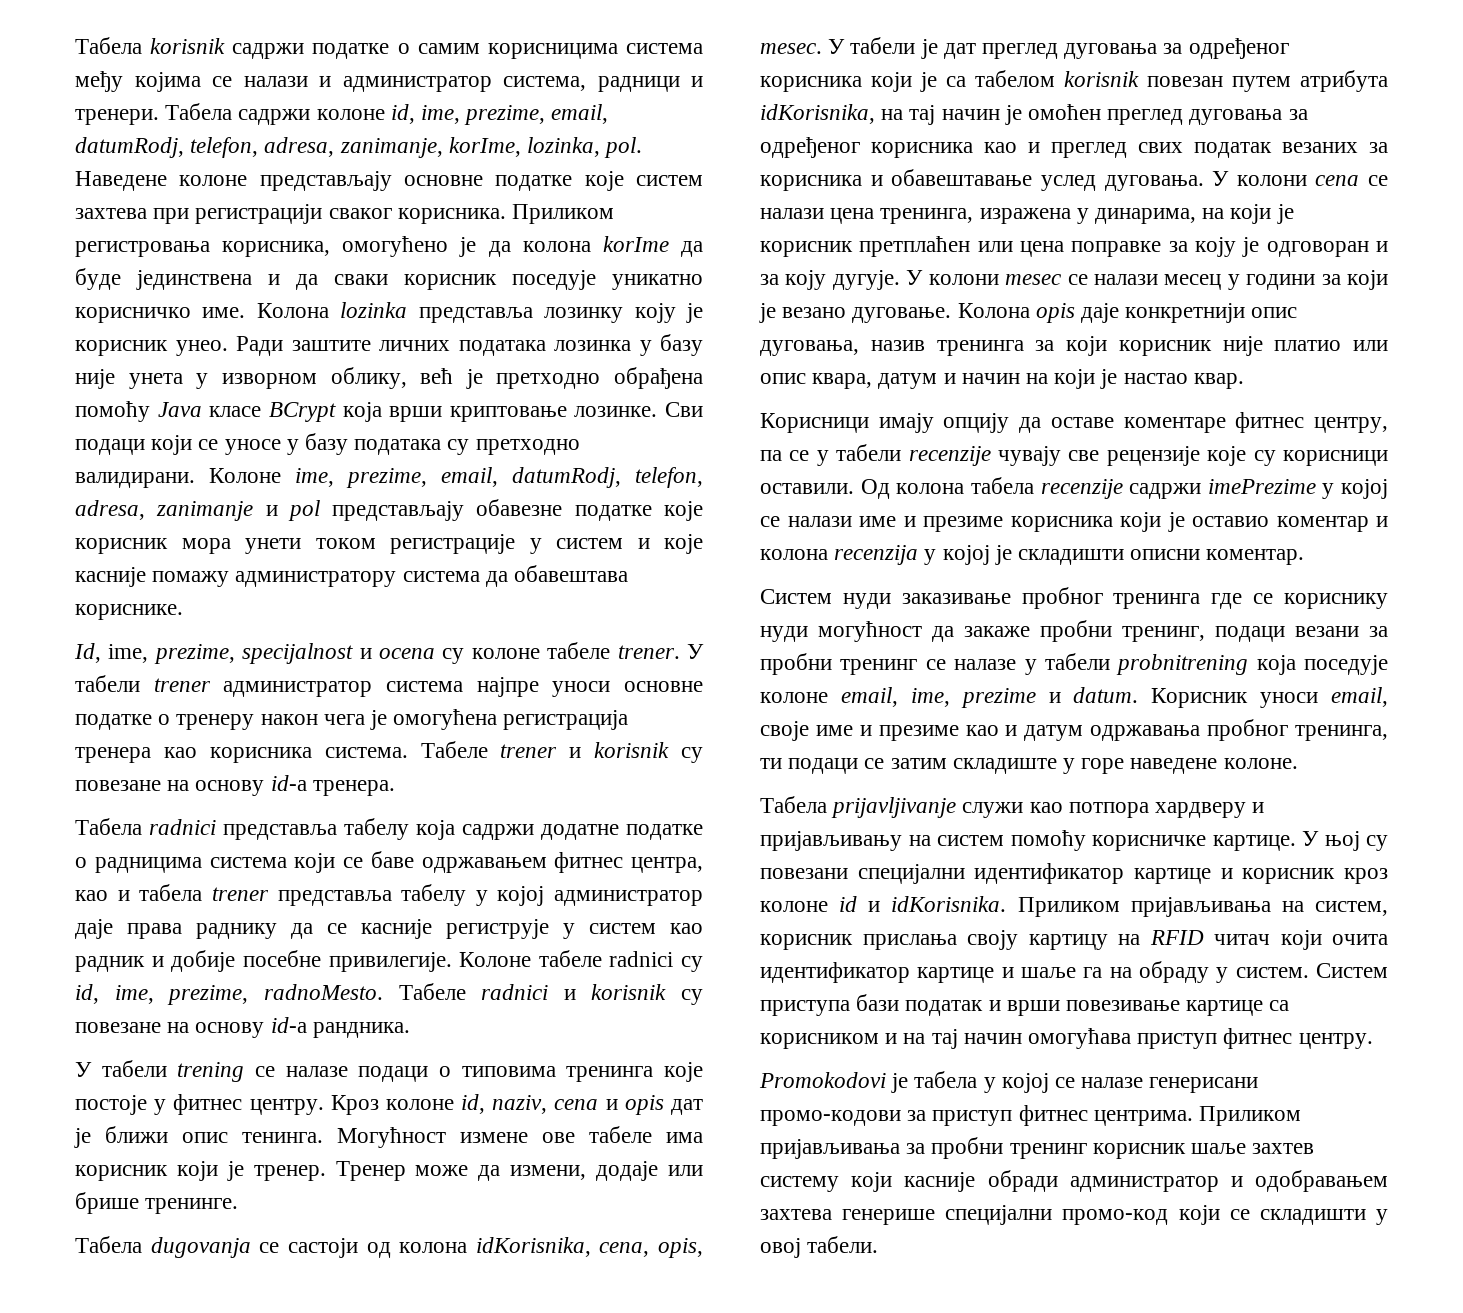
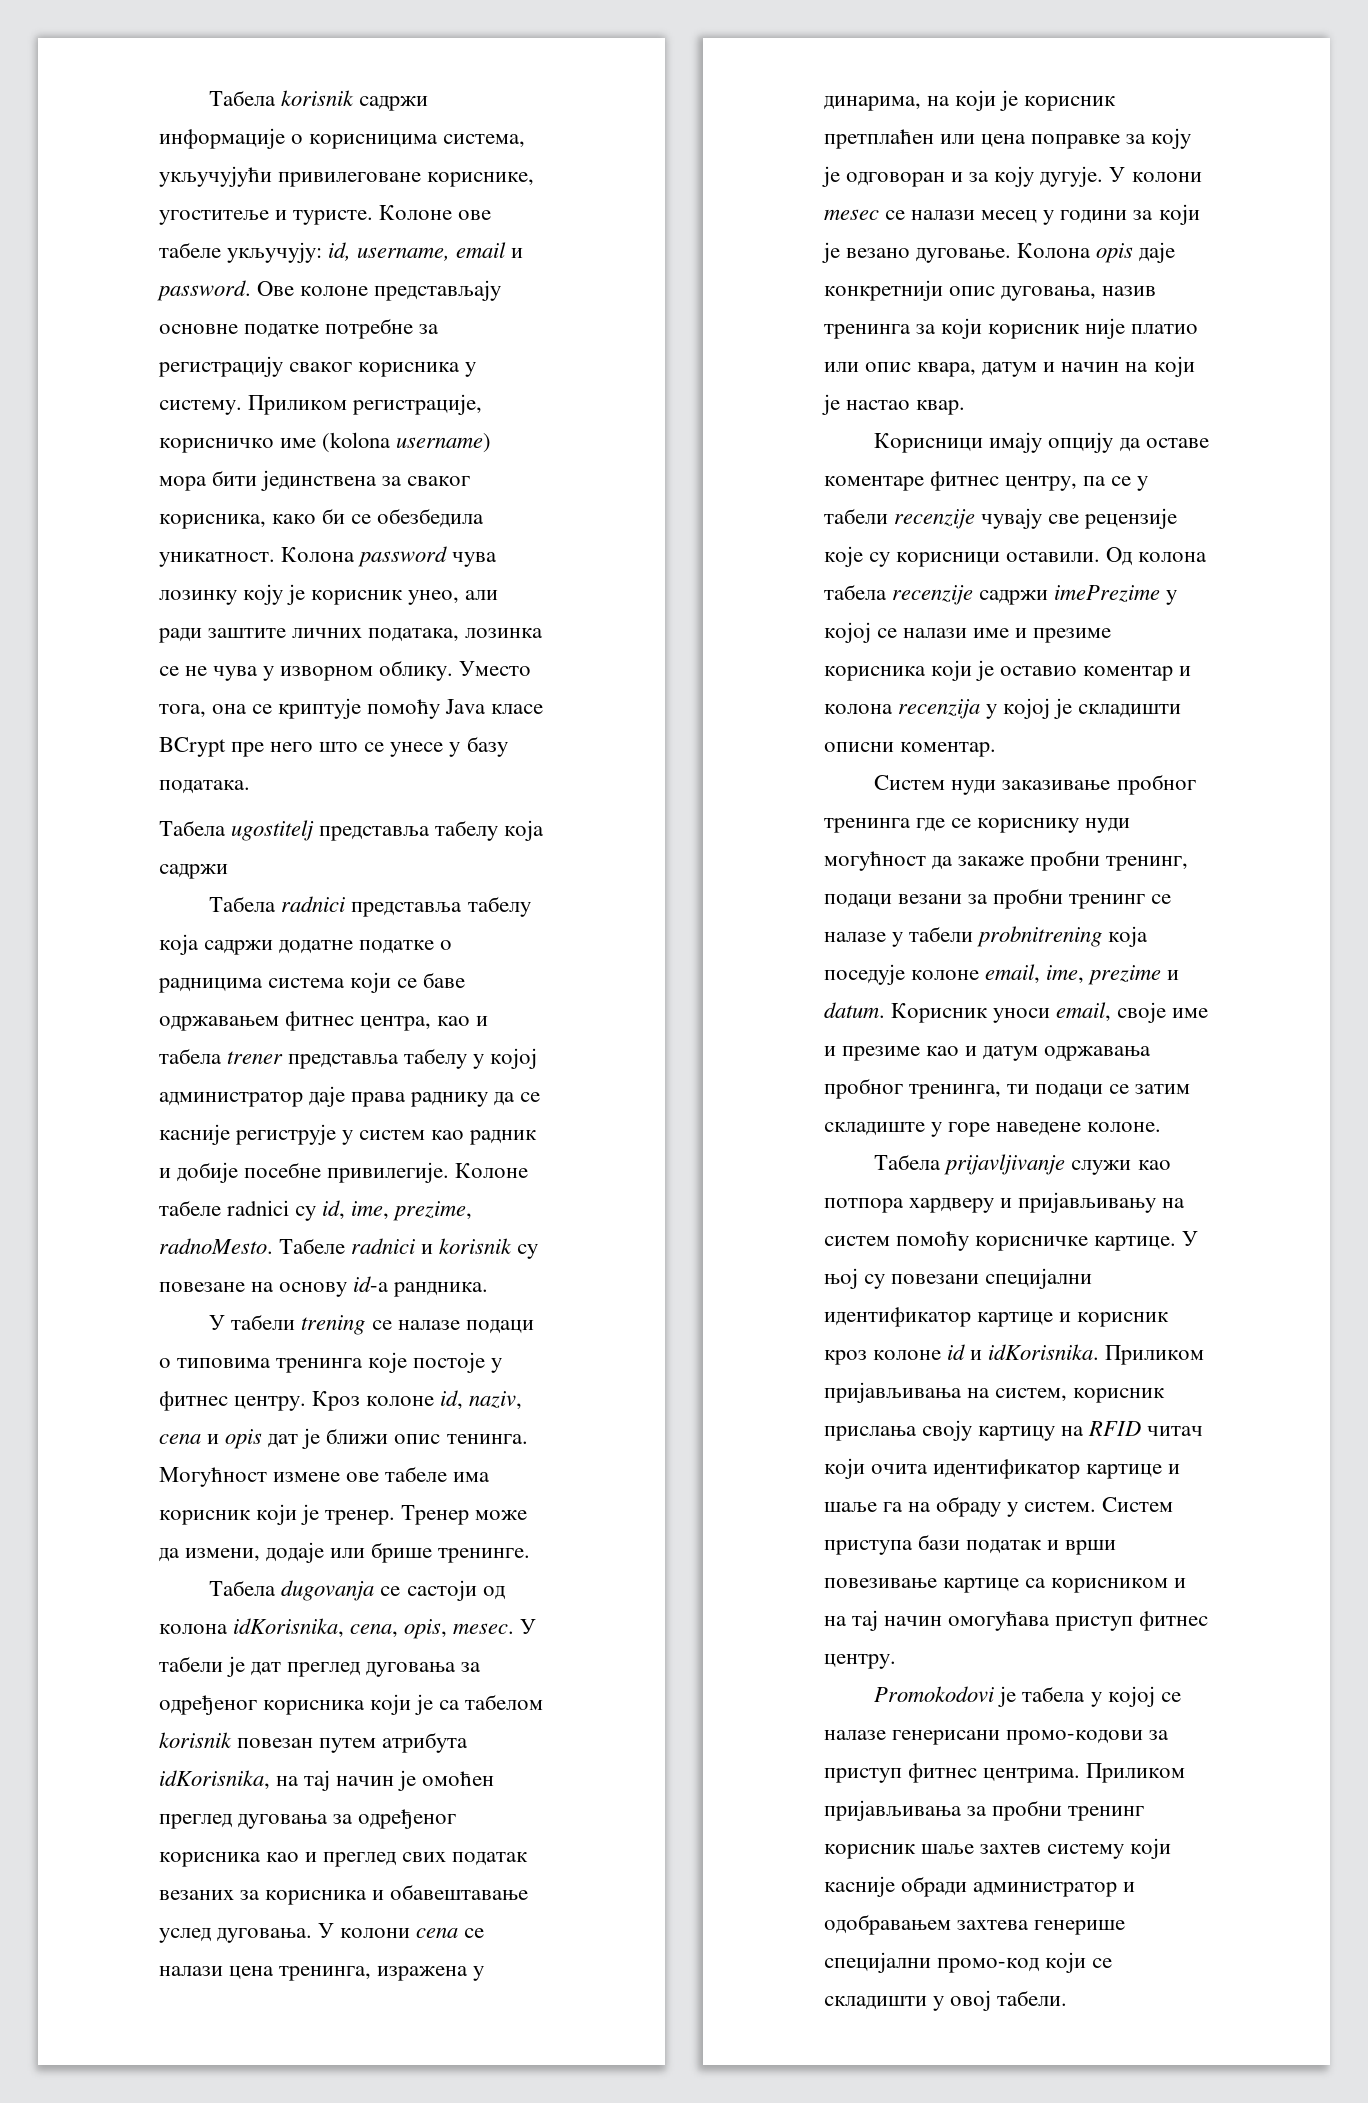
[312,43,703,59] [75,71,703,92] [75,103,609,125] [75,137,643,158] [75,171,703,191] [75,204,615,224] [75,236,703,257] [75,268,703,290] [75,302,703,323] [75,334,703,356] [75,367,703,389] [75,401,703,422] [75,433,580,455] [75,467,703,488] [75,499,703,521] [75,534,703,554] [75,565,629,587] [75,604,183,620] [74,642,704,664] [75,675,704,697] [75,709,629,730] [75,741,703,763] [75,775,395,796] податке о самим корисницима система међу којима се налази и администратор система, радници и тренери. Табела садржи колоне id, ime, prezime, email, datumRodj, telefon, adresa, zanimanje, korIme, lozinka, pol. Наведене колоне представљају основне податке које систем захтева при регистрацији сваког корисника. Приликом регистровања корисника, омогућено је да колона korIme да буде јединствена и да сваки корисник поседује уникатно корисничко име. Колона lozinka представља лозинку коју је корисник унео. Ради заштите личних података лозинка у базу није унета у изворном облику, већ је претходно обрађена помоћу Java класе BCrypt која врши криптовање лозинке. Сви подаци који се уносе у базу података су претходно валидирани. Колоне ime, prezime, email, datumRodj, telefon, adresa, zanimanje и pol представљају обавезне податке које корисник мора унети током регистрације у систем и које касније помажу администратору система да обавештава кориснике. // Id, ime, prezime, specijalnost и ocena су колоне табеле trener. У табели trener администратор система најпре уноси основне податке о тренеру након чега је омогућена регистрација тренера као корисника система. Табеле trener и korisnik су повезане на основу id-a тренера. -> [159,128,526,149] [159,166,535,187] [159,205,492,225] [159,242,524,263] [157,280,502,301] [159,318,440,339] [158,356,477,377] [159,394,483,415] [159,432,492,453] [159,470,471,491] [159,508,485,529] [159,546,498,567] [159,584,499,605] [158,628,544,643] [159,660,532,681] [159,698,544,719] [159,736,508,757] [159,780,250,794] [159,820,545,841] [159,864,228,879] информације о корисницима система, укључујући привилеговане кориснике, угоститеље и туристе. Колоне ове табеле укључују: id, username, email и password. Ове колоне представљају основне податке потребне за регистрацију сваког корисника у систему. Приликом регистрације, корисничко име (kolona username) мора бити јединствена за сваког корисника, како би се обезбедила уникатност. Колона password чува лозинку коју је корисник унео, али ради заштите личних података, лозинка се не чува у изворном облику. Уместо тога, она се криптује помоћу Java класе BCrypt пре него што се унесе у базу података. // Табела ugostitelj представља табелу која садржи

